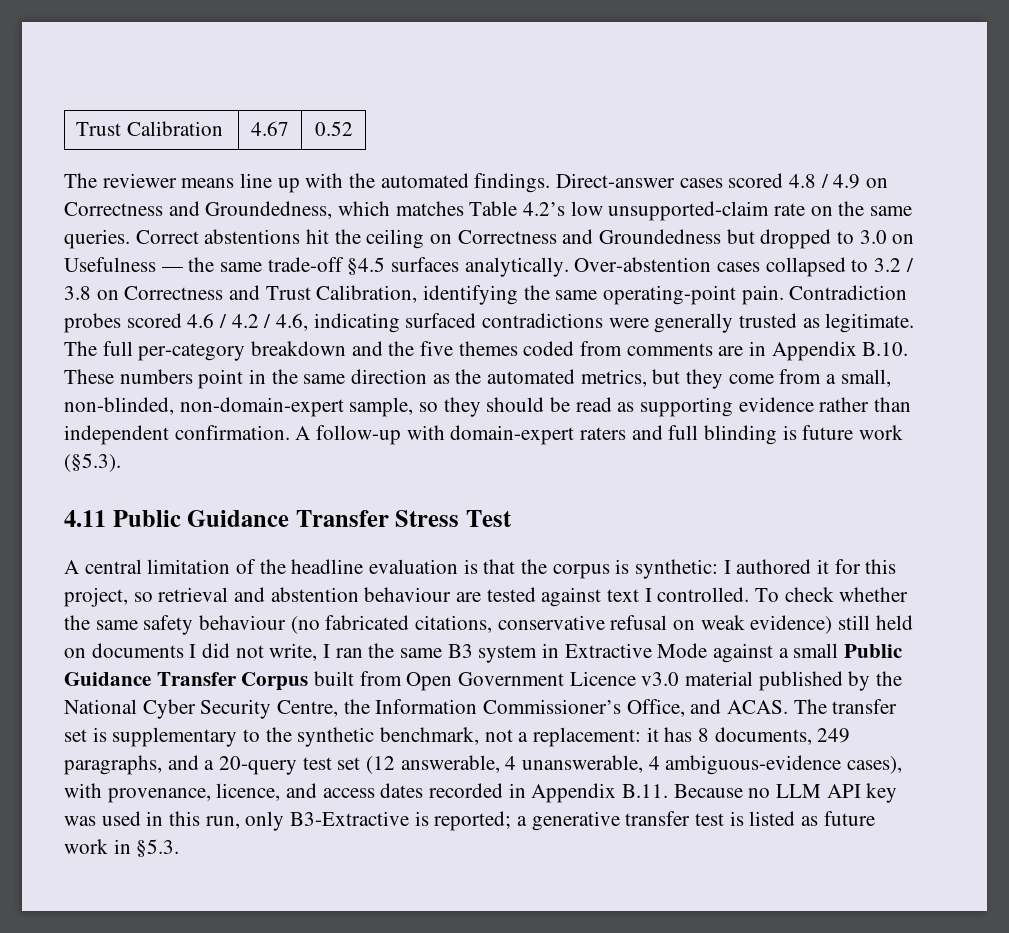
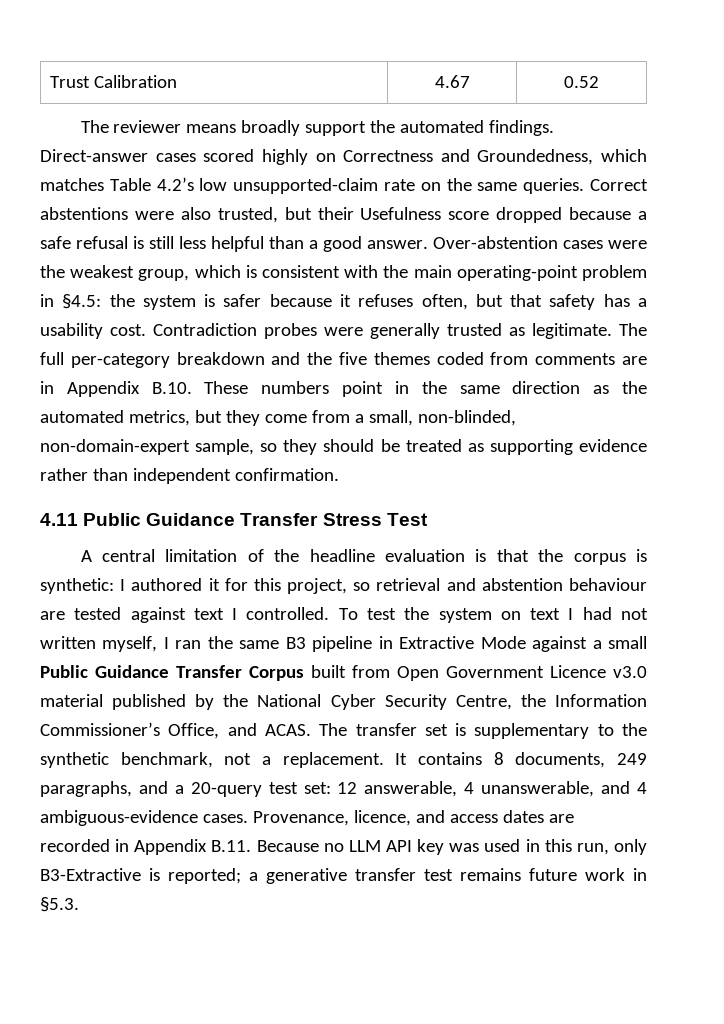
[240,173,344,193] line up with -> [241,120,367,136] broadly support
[789,174,861,189] 4.8 / 4.9 -> [261,149,308,165] highly
[306,229,915,249] [64,257,914,277] [64,285,908,305] [64,313,604,333] hit the ceiling on Correctness and Groundedness but dropped to 3.0 on Usefulness — the same trade-off §4.5 surfaces analytically. Over-abstention cases collapsed to 3.2 / 3.8 on Correctness and Trust Calibration, identifying the same operating-point pain. Contradiction probes scored 4.6 / 4.2 / 4.6, indicating surfaced contradictions -> [134,207,647,223] [40,236,647,252] [40,265,647,281] [40,294,647,310] [40,323,317,339] were also trusted, but their Usefulness score dropped because a safe refusal is still less helpful than a good answer. Over-abstention cases were the weakest group, which is consistent with the main operating-point problem in §4.5: the system is safer because it refuses often, but that safety has a usability cost. Contradiction probes
[575,397,612,412] read -> [405,439,462,452] treated
[295,425,904,445] [64,453,121,472] A follow-up with domain-expert raters and full blinding is future work (§5.3). -> (339, 474) none
[784,587,909,602] [64,615,913,635] [64,643,318,661] check whether the same safety behaviour (no fabricated citations, conservative refusal on weak evidence) still held on documents I did not write, -> [367,607,649,623] [40,636,158,652] test the system on text I had not written myself,
[478,645,538,663] system -> [312,636,373,652] pipeline
[533,727,693,747] replacement: it has -> [282,752,482,768] replacement. It contains
[337,756,396,774] set (12 -> [303,782,358,794] set: 12
(644, 764) none -> [601,781,631,794] and
[847,756,903,774] [64,783,211,803] cases), with provenance, -> [202,811,349,826] cases. Provenance,
(424, 790) none -> [548,814,574,823] are
[729,811,819,826] is listed as -> [460,868,521,881] remains

